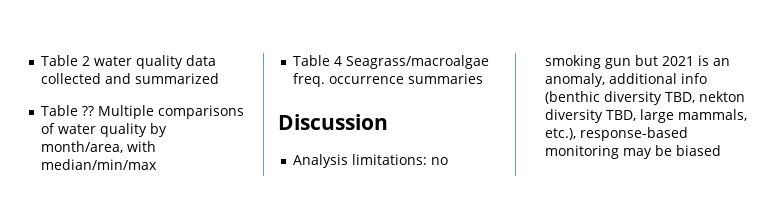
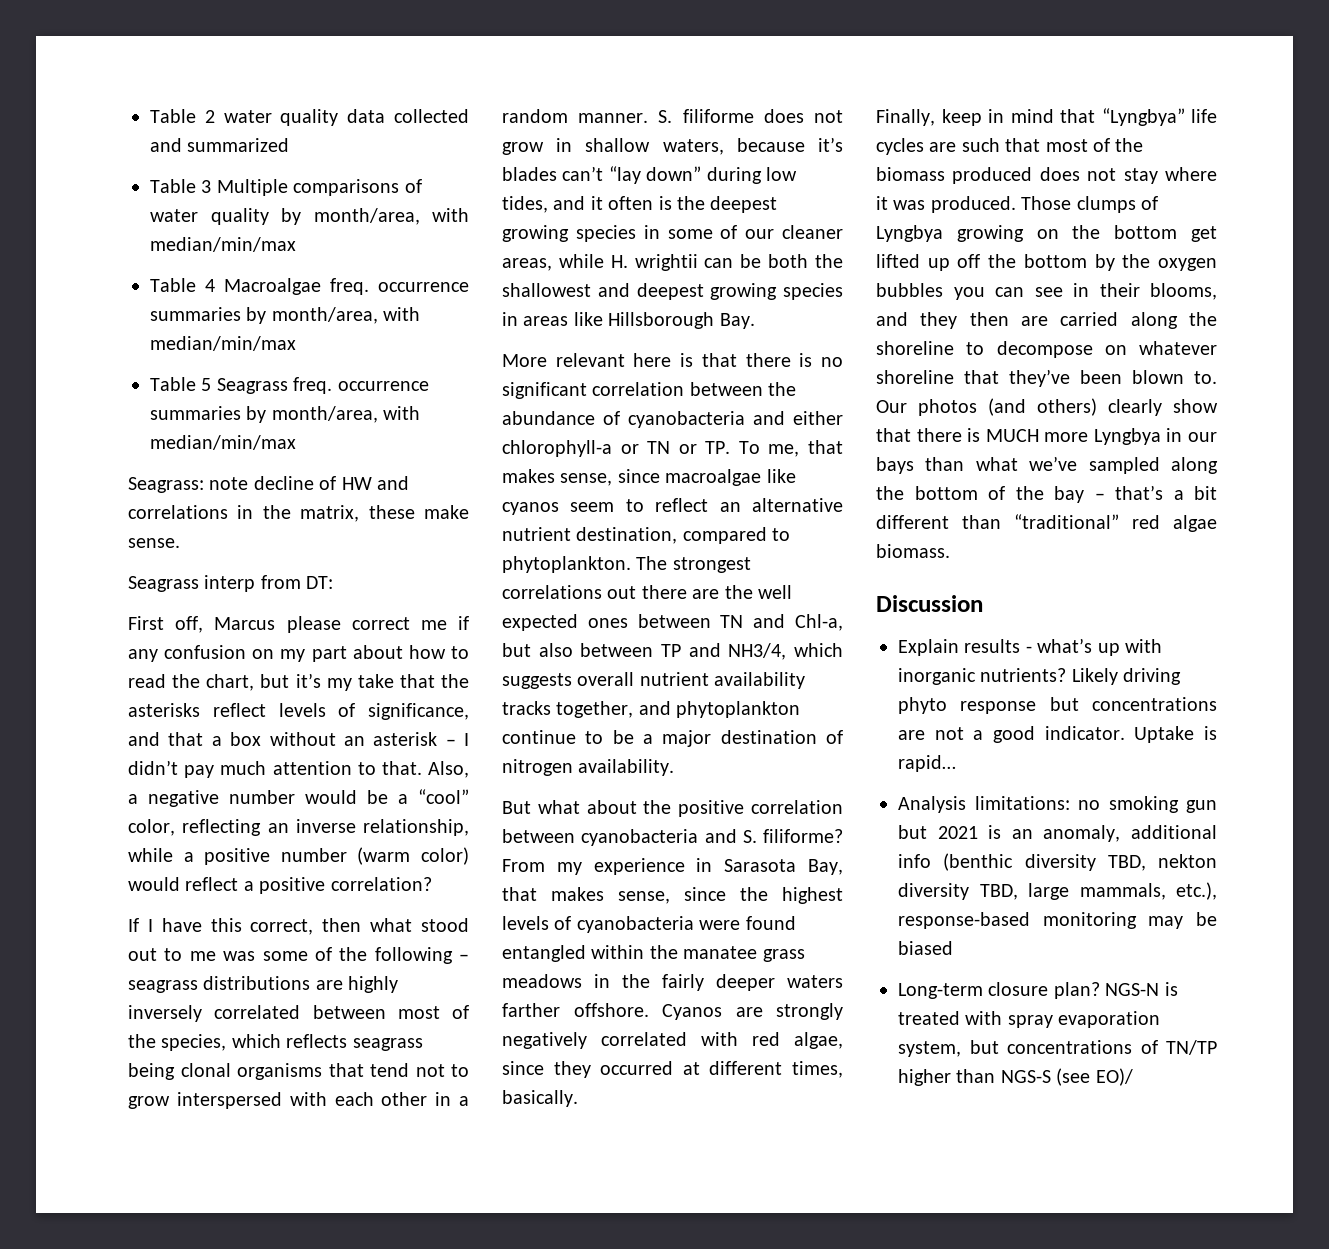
[81,106,94,116] ?? -> [201,180,212,193] 3
[345,55,489,69] [292,73,483,87] [278,114,388,130] Seagrass/macroalgae freq. occurrence summaries // Discussion -> [224,278,469,295] [150,307,421,324] [150,336,296,351] [150,377,429,394] [150,406,421,423] [150,435,296,450] [128,476,409,493] [128,505,469,522] [128,538,180,548] [128,575,334,592] [128,616,470,633] [128,645,469,662] [128,673,469,691] [128,703,469,720] [128,732,469,746] [128,760,469,778] [128,789,469,807] [128,819,469,836] [128,847,469,865] [128,877,432,894] [128,918,469,935] [128,947,469,964] [128,976,399,993] [128,1005,469,1022] [128,1034,423,1051] [128,1063,469,1080] [128,1092,469,1109] [502,109,843,123] [502,137,843,155] [502,166,797,184] [502,196,778,213] [502,225,843,242] [502,254,843,271] [502,283,843,300] [502,312,755,329] [502,353,843,367] [502,382,797,399] [502,411,843,428] [502,440,843,457] [502,469,796,486] [502,498,843,515] [502,527,791,544] [502,556,751,573] [502,585,792,599] [502,614,843,631] [502,643,843,660] [502,672,806,689] [502,701,801,718] [502,730,843,747] [502,759,675,776] [502,800,843,817] [502,829,843,846] [502,858,843,875] [502,887,843,904] [502,916,796,933] [502,945,805,962] [502,974,843,991] [502,1003,843,1020] [502,1032,843,1049] [502,1061,843,1078] [502,1090,578,1107] [876,108,1217,126] [876,138,1144,155] [876,167,1217,184] [876,196,1158,213] [876,225,1217,242] [876,254,1217,271] [876,283,1217,300] [876,312,1217,329] [876,341,1217,358] [876,369,1217,387] [876,398,1218,416] [876,428,1217,445] [876,456,1218,474] [876,485,1217,503] [876,514,1217,532] [876,544,950,558] [876,595,983,612] [898,638,1162,656] [898,668,1182,685] [898,697,1217,714] [898,726,1217,743] [898,755,956,772] Macroalgae freq. occurrence summaries by month/area, with median/min/max // Table 5 Seagrass freq. occurrence summaries by month/area, with median/min/max // Seagrass: note decline of HW and correlations in the matrix, these make sense. // Seagrass interp from DT: // First off, Marcus please correct me if any confusion on my part about how to read the chart, but it’s my take that the asterisks reflect levels of significance, and that a box without an asterisk – I didn’t pay much attention to that. Also, a negative number would be a “cool” color, reflecting an inverse relationship, while a positive number (warm color) would reflect a positive correlation? // If I have this correct, then what stood out to me was some of the following – seagrass distributions are highly inversely correlated between most of the species, which reflects seagrass being clonal organisms that tend not to grow interspersed with each other in a random manner. S. filiforme does not grow in shallow waters, because it’s blades can’t “lay down” during low tides, and it often is the deepest growing species in some of our cleaner areas, while H. wrightii can be both the shallowest and deepest growing species in areas like Hillsborough Bay. // More relevant here is that there is no significant correlation between the abundance of cyanobacteria and either chlorophyll-a or TN or TP. To me, that makes sense, since macroalgae like cyanos seem to reflect an alternative nutrient destination, compared to phytoplankton. The strongest correlations out there are the well expected ones between TN and Chl-a, but also between TP and NH3/4, which suggests overall nutrient availability tracks together, and phytoplankton continue to be a major destination of nitrogen availability. // But what about the positive correlation between cyanobacteria and S. filiforme? From my experience in Sarasota Bay, that makes sense, since the highest levels of cyanobacteria were found entangled within the manatee grass meadows in the fairly deeper waters farther offshore. Cyanos are strongly negatively correlated with red algae, since they occurred at different times, basically. // Finally, keep in mind that “Lyngbya” life cycles are such that most of the biomass produced does not stay where it was produced. Those clumps of Lyngbya growing on the bottom get lifted up off the bottom by the oxygen bubbles you can see in their blooms, and they then are carried along the shoreline to decompose on whatever shoreline that they’ve been blown to. Our photos (and others) clearly show that there is MUCH more Lyngbya in our bays than what we’ve sampled along the bottom of the bay – that’s a bit different than “traditional” red algae biomass. // Discussion // Explain results - what’s up with inorganic nutrients? Likely driving phyto response but concentrations are not a good indicator. Uptake is rapid…
(721, 150) none -> [898,982,1178,999] [898,1011,1161,1028] [898,1040,1217,1057] [898,1068,1133,1086] // Long-term closure plan? NGS-N is treated with spray evaporation system, but concentrations of TN/TP higher than NGS-S (see EO)/

